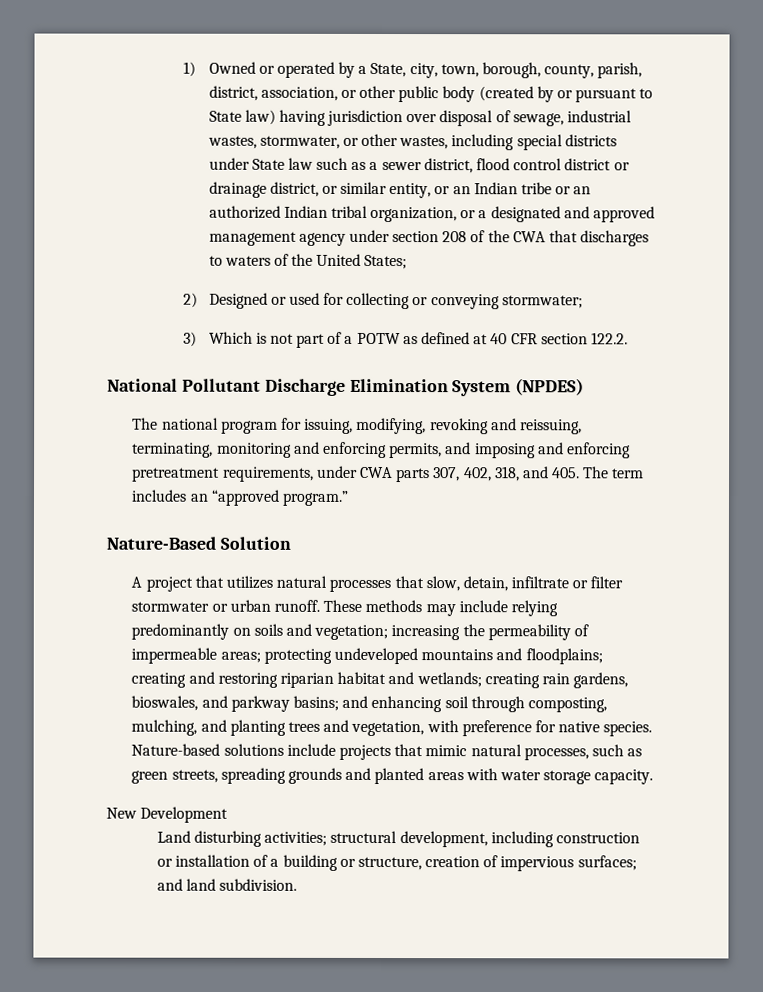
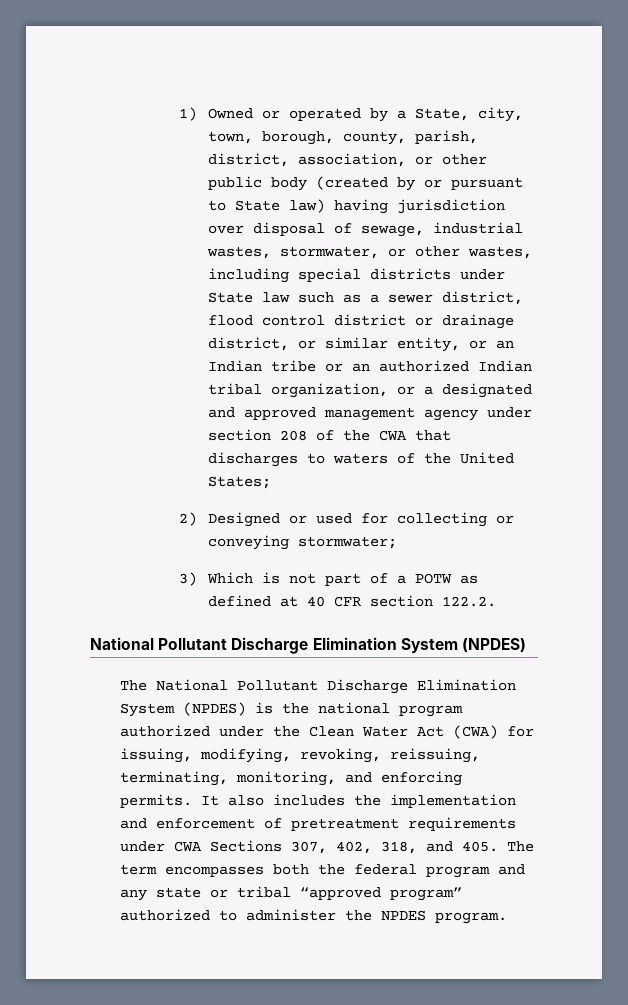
[161,417,278,434] national program -> [155,679,516,694] [119,702,463,717] [119,725,498,739] National Pollutant Discharge Elimination System (NPDES) is the national program authorized under the Clean Water Act (CWA)
[429,418,517,435] revoking and -> [299,748,381,763] revoking,
[216,441,631,459] [132,466,314,482] monitoring and enforcing permits, and imposing and enforcing pretreatment requirements, -> [235,771,462,786] [119,794,516,808] [119,817,516,831] monitoring, and enforcing permits. It also includes the implementation and enforcement of pretreatment requirements
[396,468,431,483] parts -> [209,840,282,852] Sections
[131,489,349,506] [106,536,291,550] [131,575,624,593] [131,599,558,617] [131,623,589,641] [131,647,603,665] [131,671,629,689] [131,695,607,713] [131,719,653,737] [131,743,643,761] [131,767,654,785] [106,806,229,823] [156,830,640,848] [156,854,637,872] [156,878,298,891] includes an “approved program.” // Nature-Based Solution // A project that utilizes natural processes that slow, detain, infiltrate or filter stormwater or urban runoff. These methods may include relying predominantly on soils and vegetation; increasing the permeability of impermeable areas; protecting undeveloped mountains and floodplains; creating and restoring riparian habitat and wetlands; creating rain gardens, bioswales, and parkway basins; and enhancing soil through composting, mulching, and planting trees and vegetation, with preference for native species. Nature-based solutions include projects that mimic natural processes, such as green streets, spreading grounds and planted areas with water storage capacity. // New Development // Land disturbing activities; structural development, including construction or installation of a building or structure, creation of impervious surfaces; and land subdivision. -> [164,864,525,878] [119,886,462,901] [119,909,507,924] encompasses both the federal program and any state or tribal “approved program” authorized to administer the NPDES program.

